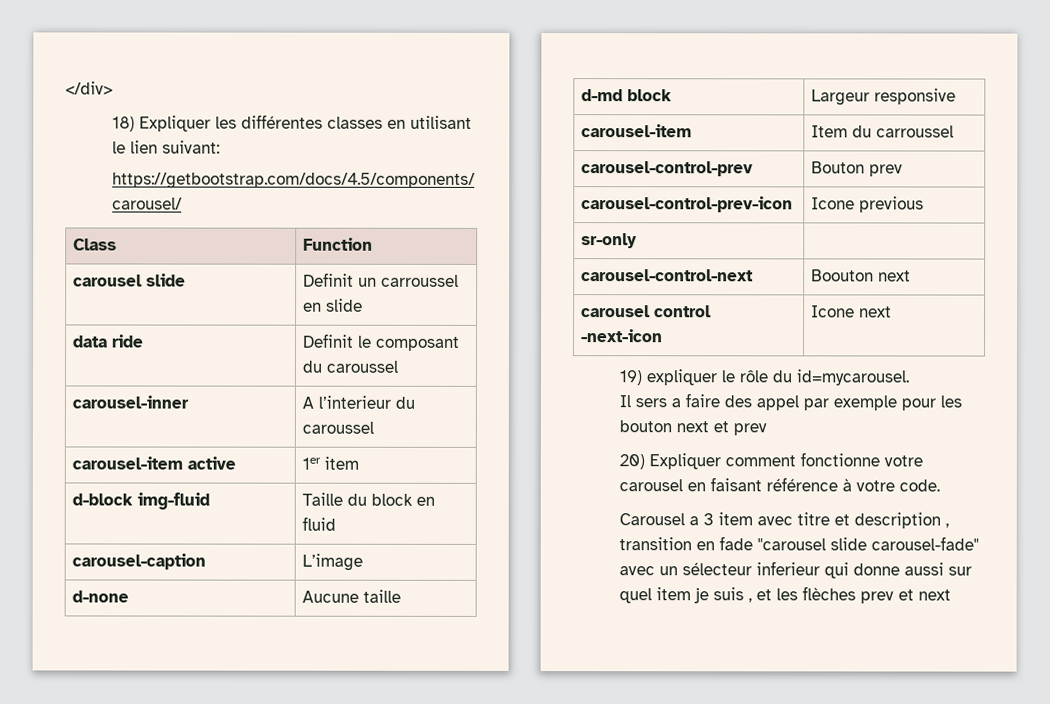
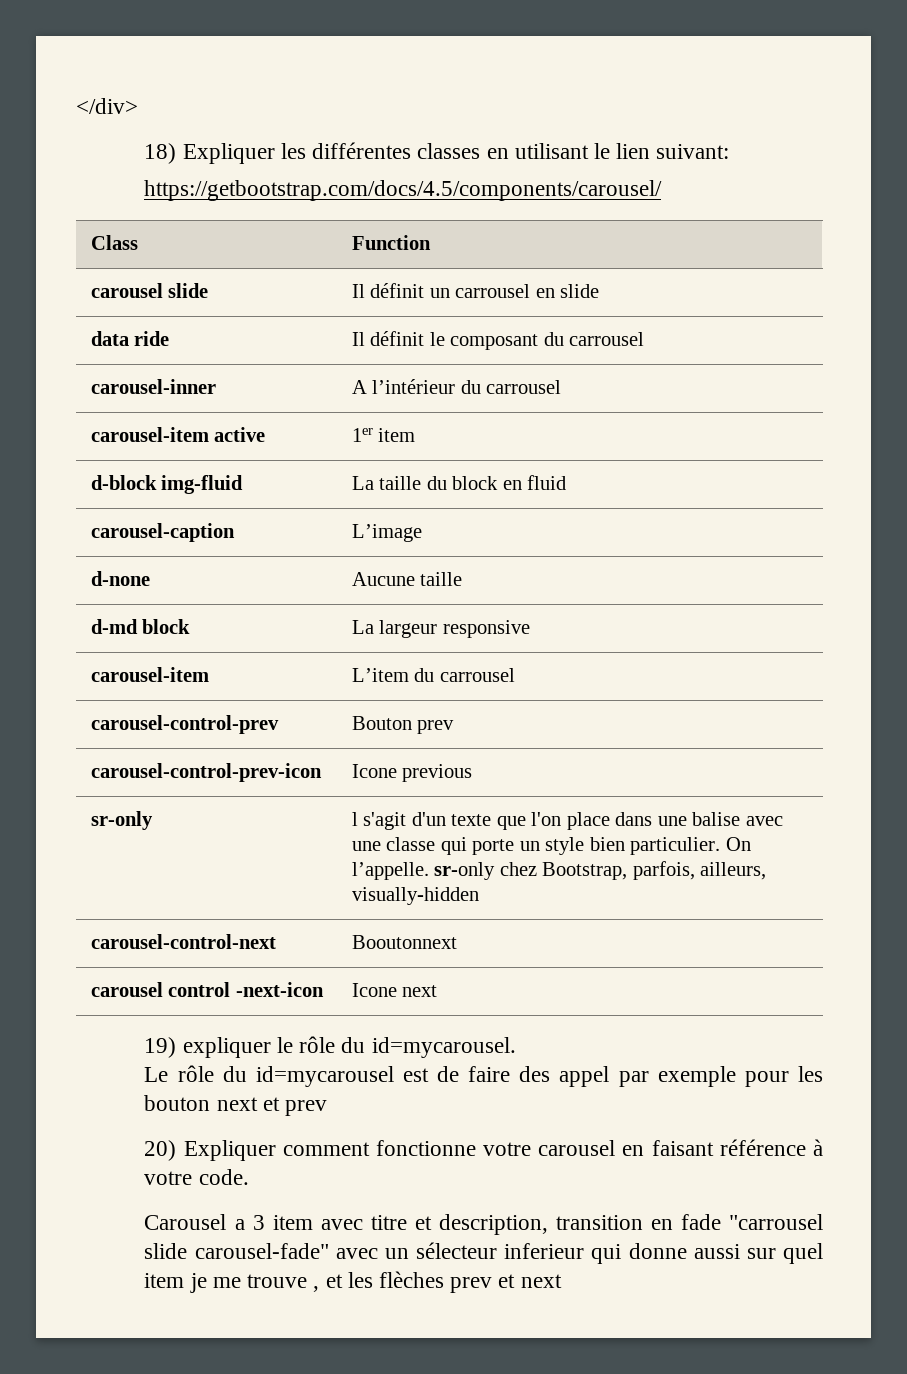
[303,272,460,287] Definit un carroussel -> [351,283,531,298] Il définit un carrousel
[303,333,355,348] Definit -> [351,331,425,346] Il définit
[326,360,399,373] caroussel -> [569,332,645,346] carrousel
[318,395,416,409] [302,421,375,434] l’interieur du caroussel -> [372,379,562,394] l’intérieur du carrousel
[302,492,344,506] Taille -> [351,476,422,490] La taille
[811,89,871,106] Largeur -> [351,620,438,638] La largeur
[811,125,955,138] Item du carroussel -> [351,668,515,682] L’item du carrousel
(638, 241) none -> [351,812,783,830] [351,837,751,855] [351,861,767,880] [351,887,479,905] l s'agit d'un texte que l'on place dans une balise avec une classe qui porte un style bien particulier. On l’appelle. sr-only chez Bootstrap, parfois, ailleurs, visually-hidden
[811,269,912,282] Boouton next -> [351,935,457,949] Booutonnext
[619,395,682,408] Il sers a -> [144,1065,460,1087] Le rôle du id=mycarousel est de
[854,512,950,529] description , -> [438,1214,548,1235] description,
[757,538,827,551] "carousel -> [728,1214,823,1230] "carrousel
[713,587,745,601] suis -> [212,1274,308,1288] me trouve

